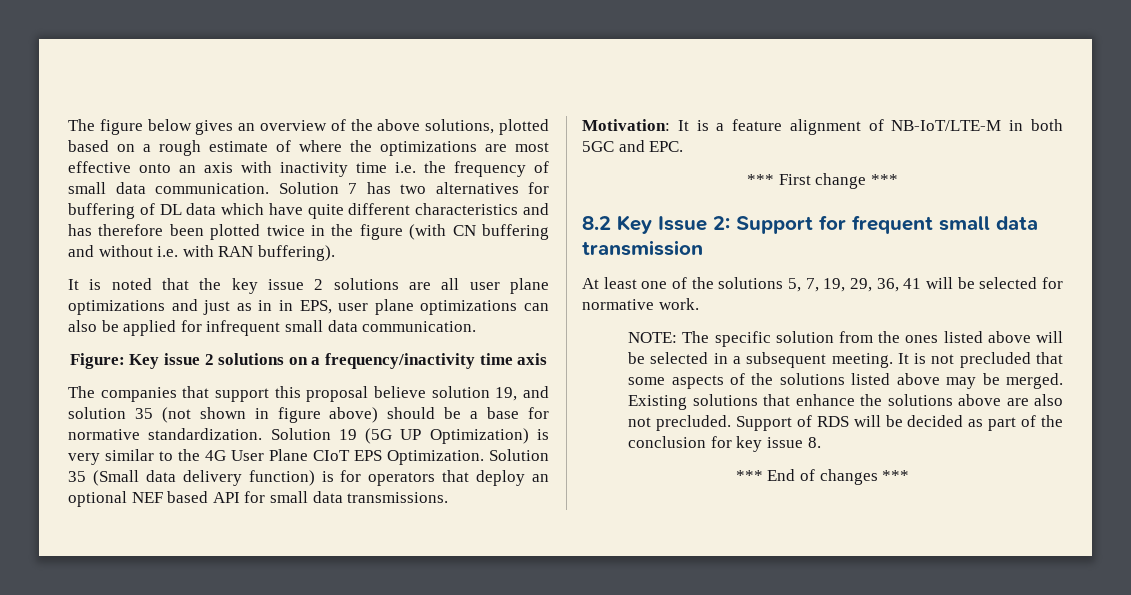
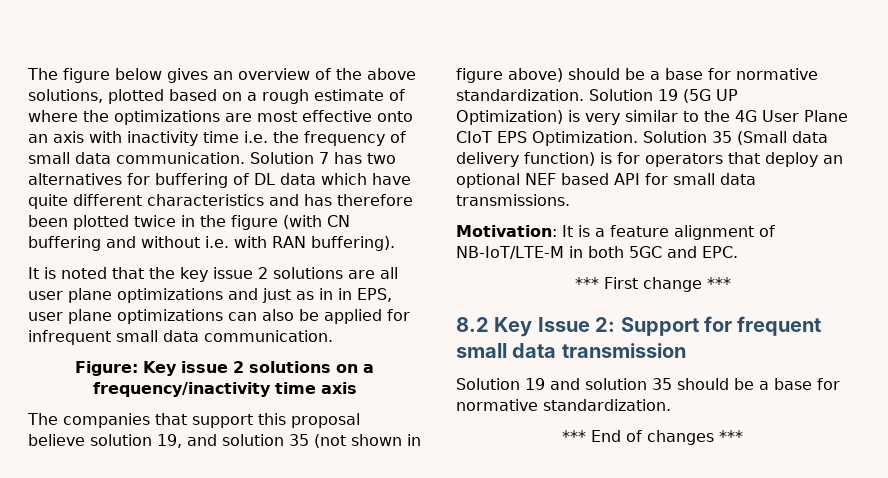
[582,277,1063,292] [582,298,699,310] [628,331,1063,347] [628,352,1063,368] [628,373,1064,389] [628,394,1063,410] [628,415,1063,431] [628,436,821,452] At least one of the solutions 5, 7, 19, 29, 36, 41 will be selected for normative work. // NOTE: The specific solution from the ones listed above will be selected in a subsequent meeting. It is not precluded that some aspects of the solutions listed above may be merged. Existing solutions that enhance the solutions above are also not precluded. Support of RDS will be decided as part of the conclusion for key issue 8. -> [456,378,840,390] [456,399,671,411] Solution 19 and solution 35 should be a base for normative standardization.

